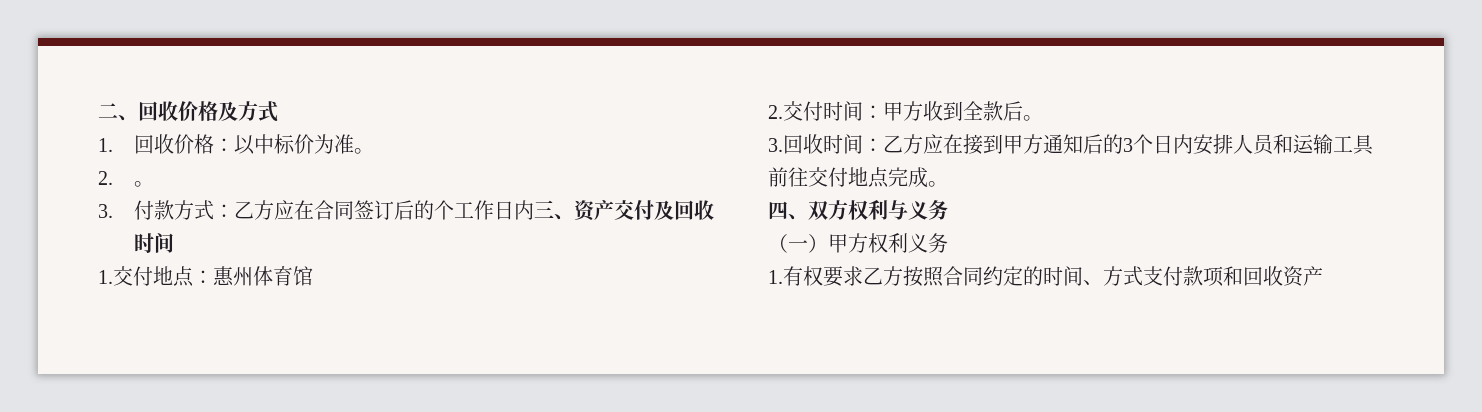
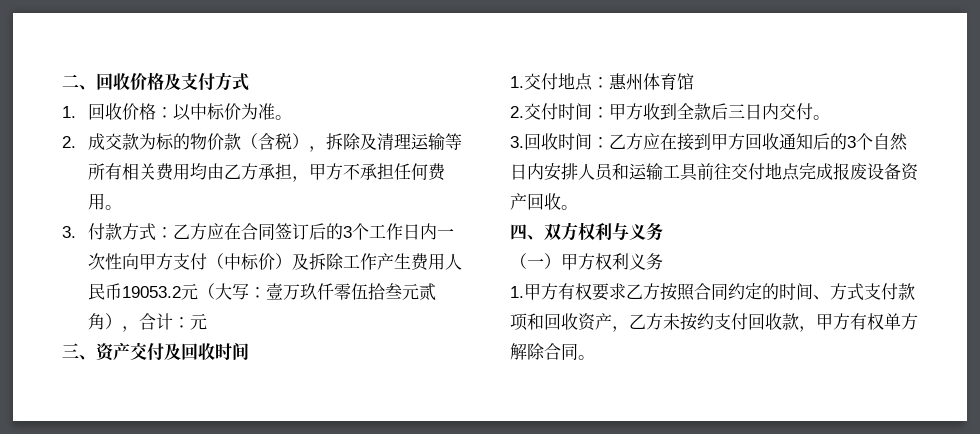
(238, 111) none -> [181,72,215,91] 支付
(113, 178) none -> [87,133,462,152] [87,163,446,182] [87,193,105,210] 成交款为标的物价款（含税），拆除及清理运输等所有相关费用均由乙方承担，甲方不承担任何费用
(434, 210) none -> [342,226,352,238] 3
(534, 210) none -> [436,228,454,238] [87,253,462,271] [87,283,436,301] [87,313,207,332] 一次性向甲方支付（中标价）及拆除工作产生费用人民币19053.2元（大写：壹万玖仟零伍拾叁元贰角），合计：元 //
(1023, 111) none -> [728,103,813,120] 三日内交付
(1043, 144) none -> [745,133,779,150] 回收
(1153, 144) none -> [873,133,908,151] 自然
(928, 177) none -> [833,163,919,181] [510,193,561,210] 报废设备资产回收
(783, 277) none -> [524,283,558,300] 甲方
(1323, 276) none -> [612,313,918,332] [510,343,595,360] ，乙方未按约支付回收款，甲方有权单方解除合同。

